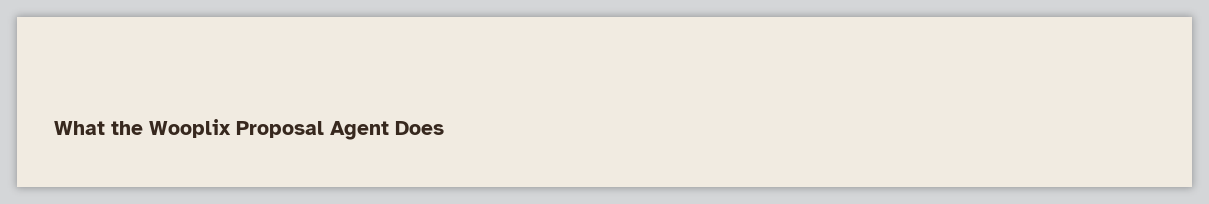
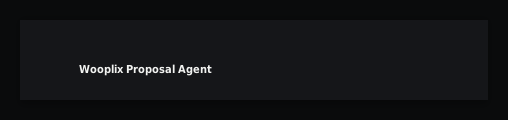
[54,121,143,135] What the -> (79, 70) none
[395,121,444,135] Does -> (212, 70) none

